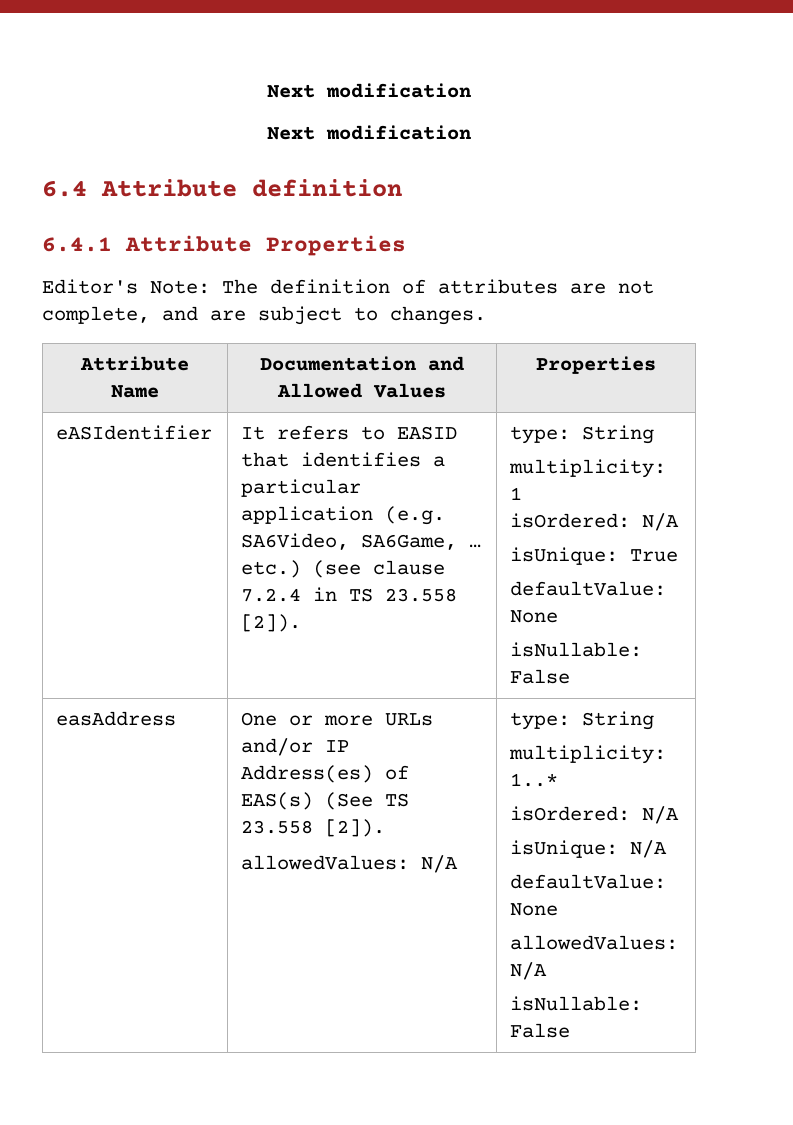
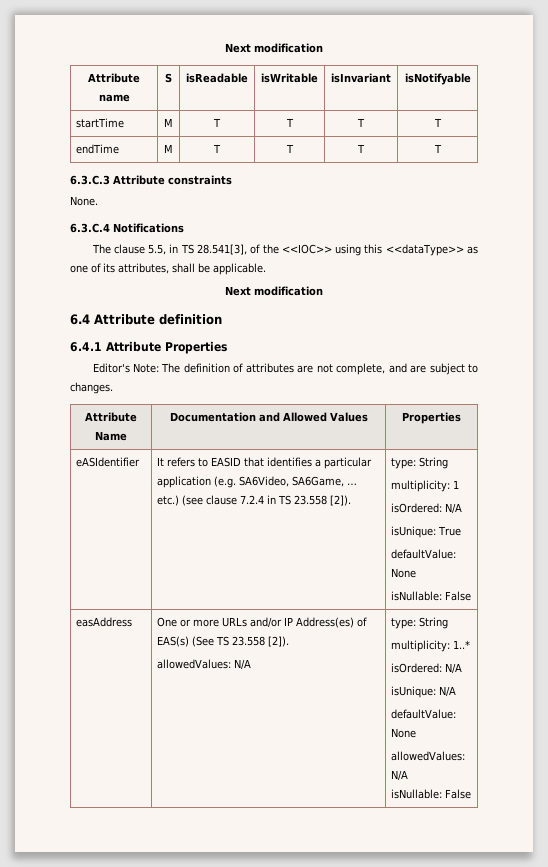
[267,83,471,98] Next modification -> [225,43,323,53] [88,73,140,83] [98,94,130,102] [165,73,172,83] [186,73,248,83] [261,73,318,83] [331,73,391,83] [404,73,471,85] [76,118,125,128] [164,118,173,127] [213,118,221,127] [285,118,294,127] [357,118,365,127] [433,118,442,127] [76,144,120,154] [164,144,173,153] [213,144,221,153] [285,144,294,153] [357,144,365,153] [433,144,442,153] [70,175,232,185] [70,196,98,206] [70,223,184,233] [91,244,478,256] [70,263,266,275] Next modification // Attribute name | S | isReadable | isWritable | isInvariant | isNotifyable // startTime | M | T | T | T | T // endTime | M | T | T | T | T // 6.3.C.3 Attribute constraints // None. // 6.3.C.4 Notifications // The clause 5.5, in TS 28.541[3], of the <<IOC>> using this <<dataType>> as one of its attributes, shall be applicable.

